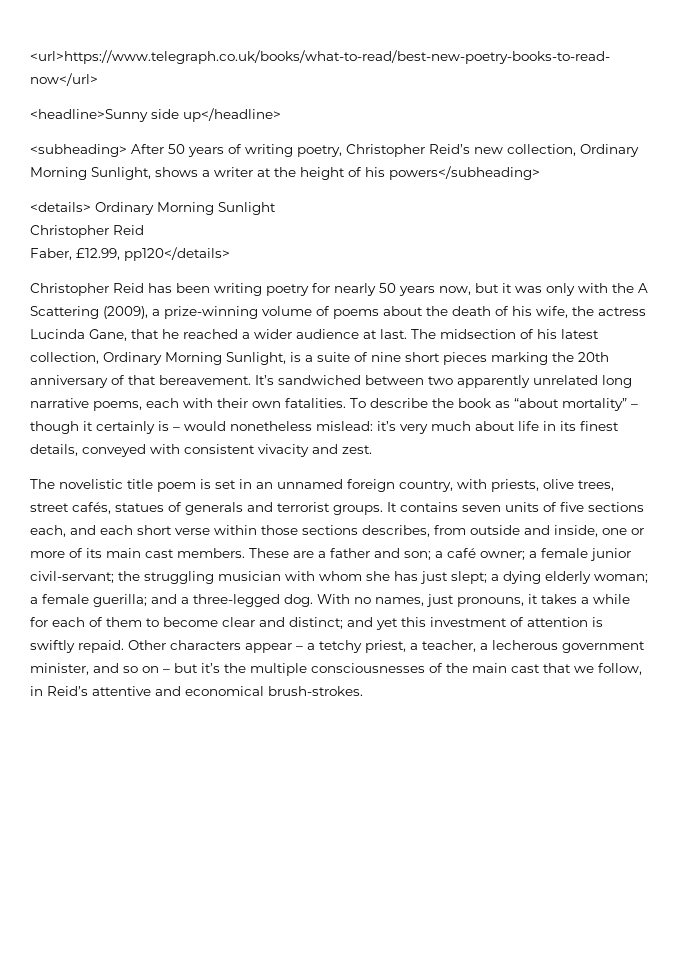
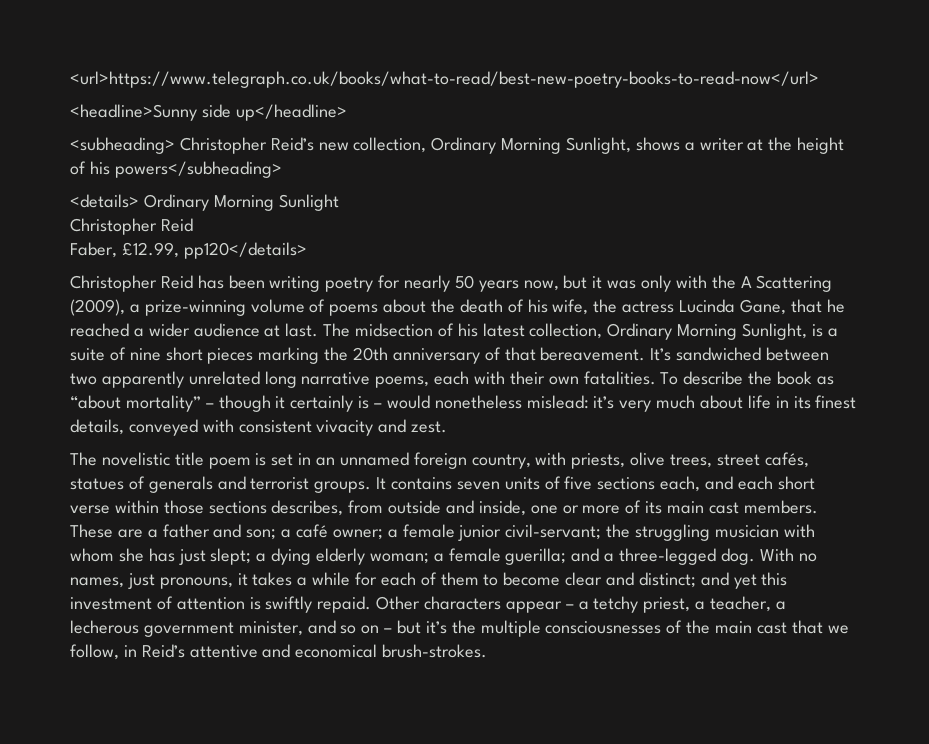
[131,144,342,157] After 50 years of writing poetry, -> (175, 145) none

